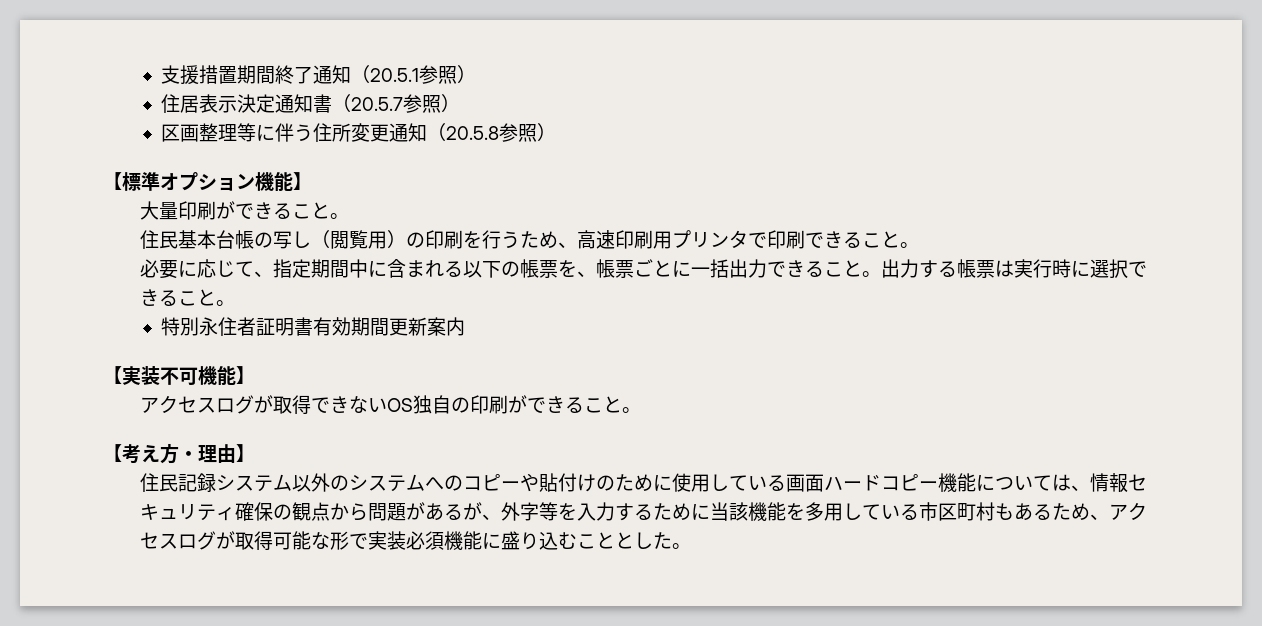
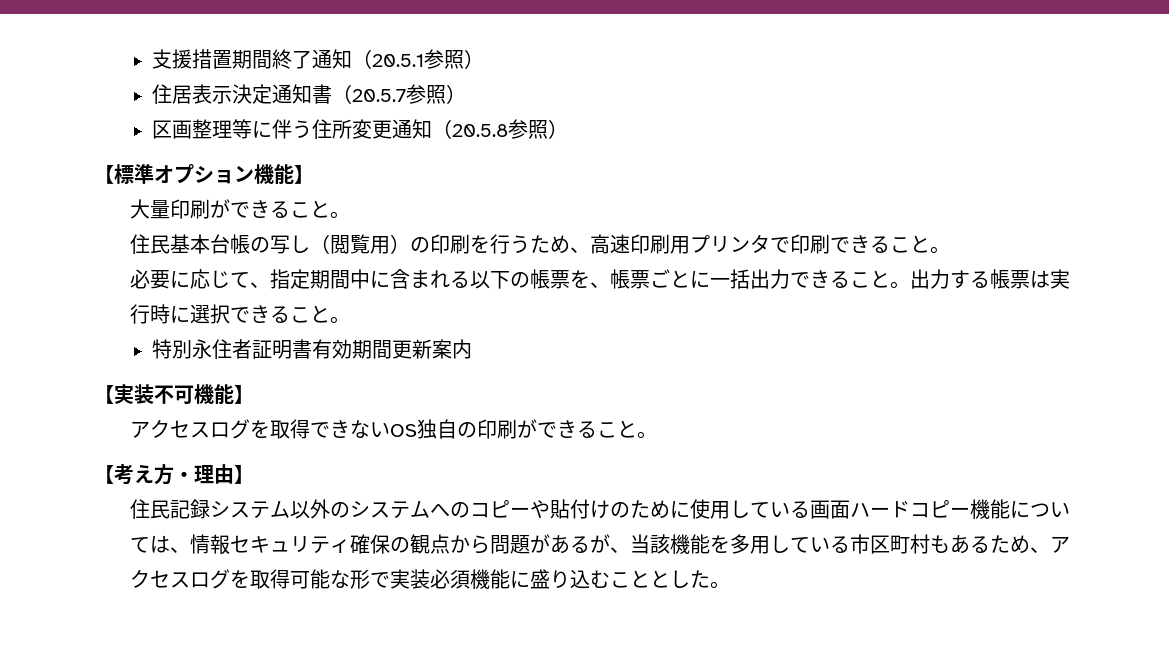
[253,395,273,413] が -> [249,420,270,438] を
[500,502,710,521] 外字等を入力するために -> (630, 550) none
[215,531,235,549] が -> [229,570,250,588] を

